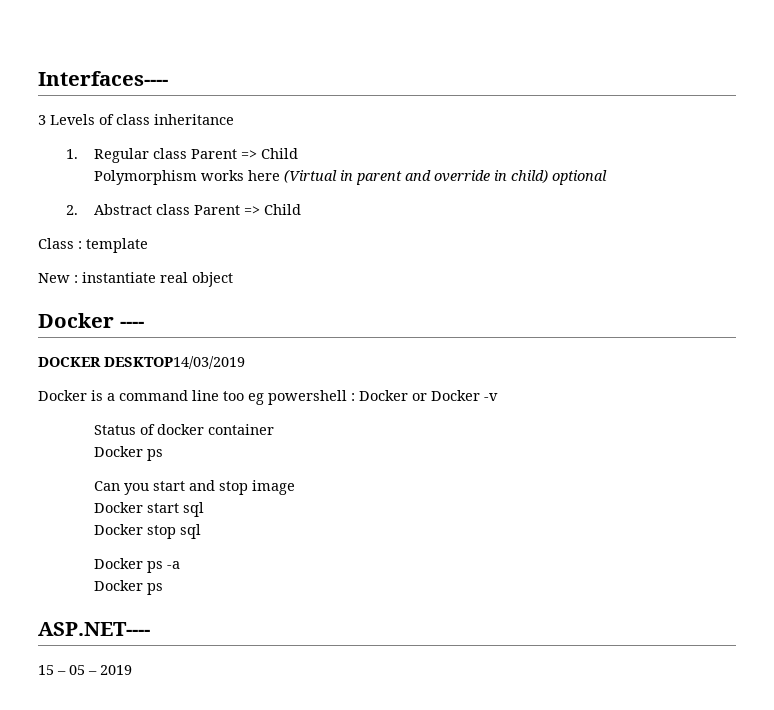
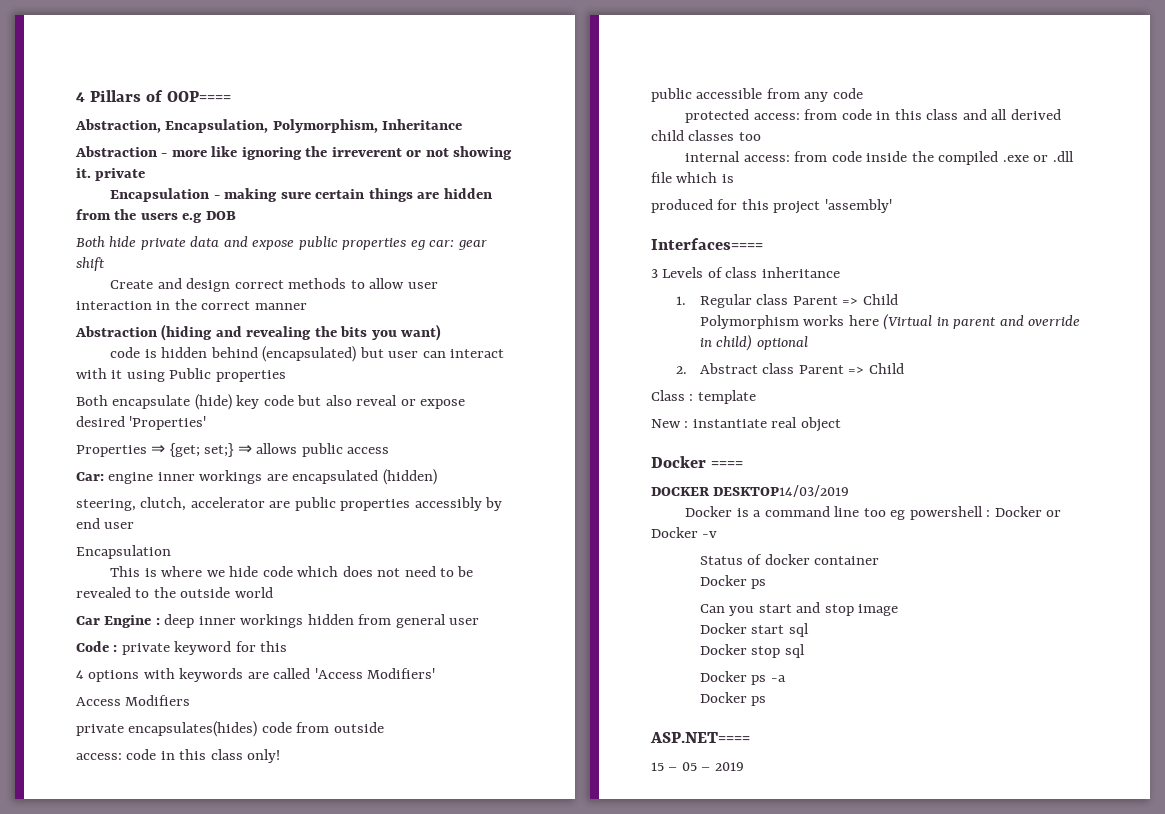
[38,71,168,86] Interfaces---- -> [76,90,232,102] [75,119,463,133] [75,146,513,160] [76,168,146,181] [110,188,492,202] [76,209,236,223] [76,236,487,250] [76,257,105,271] [110,278,438,292] [76,299,307,310] [75,324,442,341] [110,346,505,362] [76,368,286,382] [76,394,466,410] [76,416,207,430] [76,443,390,457] [76,469,437,485] [76,497,503,511] [76,518,135,529] [76,545,171,559] [110,566,474,577] [76,587,273,598] [76,614,480,628] [76,641,288,655] [76,668,436,682] [76,695,191,706] [76,721,384,737] [76,749,281,763] [651,88,863,102] [685,109,1061,123] [651,130,761,141] [685,151,1074,165] [651,172,734,183] [651,199,892,214] [651,238,763,250] 4 Pillars of OOP==== // Abstraction, Encapsulation, Polymorphism, Inheritance // Abstraction - more like ignoring the irreverent or not showing it. private // Encapsulation - making sure certain things are hidden from the users e.g DOB // Both hide private data and expose public properties eg car: gear shift // Create and design correct methods to allow user interaction in the correct manner // Abstraction (hiding and revealing the bits you want) // code is hidden behind (encapsulated) but user can interact with it using Public properties // Both encapsulate (hide) key code but also reveal or expose desired 'Properties' // Properties ⇒ {get; set;} ⇒ allows public access // Car: engine inner workings are encapsulated (hidden) // steering, clutch, accelerator are public properties accessibly by end user // Encapsulation // This is where we hide code which does not need to be revealed to the outside world // Car Engine : deep inner workings hidden from general user // Code : private keyword for this // 4 options with keywords are called 'Access Modifiers' // Access Modifiers // private encapsulates(hides) code from outside // access: code in this class only! // public accessible from any code // protected access: from code in this class and all derived child classes too // internal access: from code inside the compiled .exe or .dll file which is // produced for this project 'assembly' // Interfaces====
[119,321,144,328] ---- -> [711,461,744,468] ====
[38,622,150,636] ASP.NET---- -> [650,732,750,743] ASP.NET====

